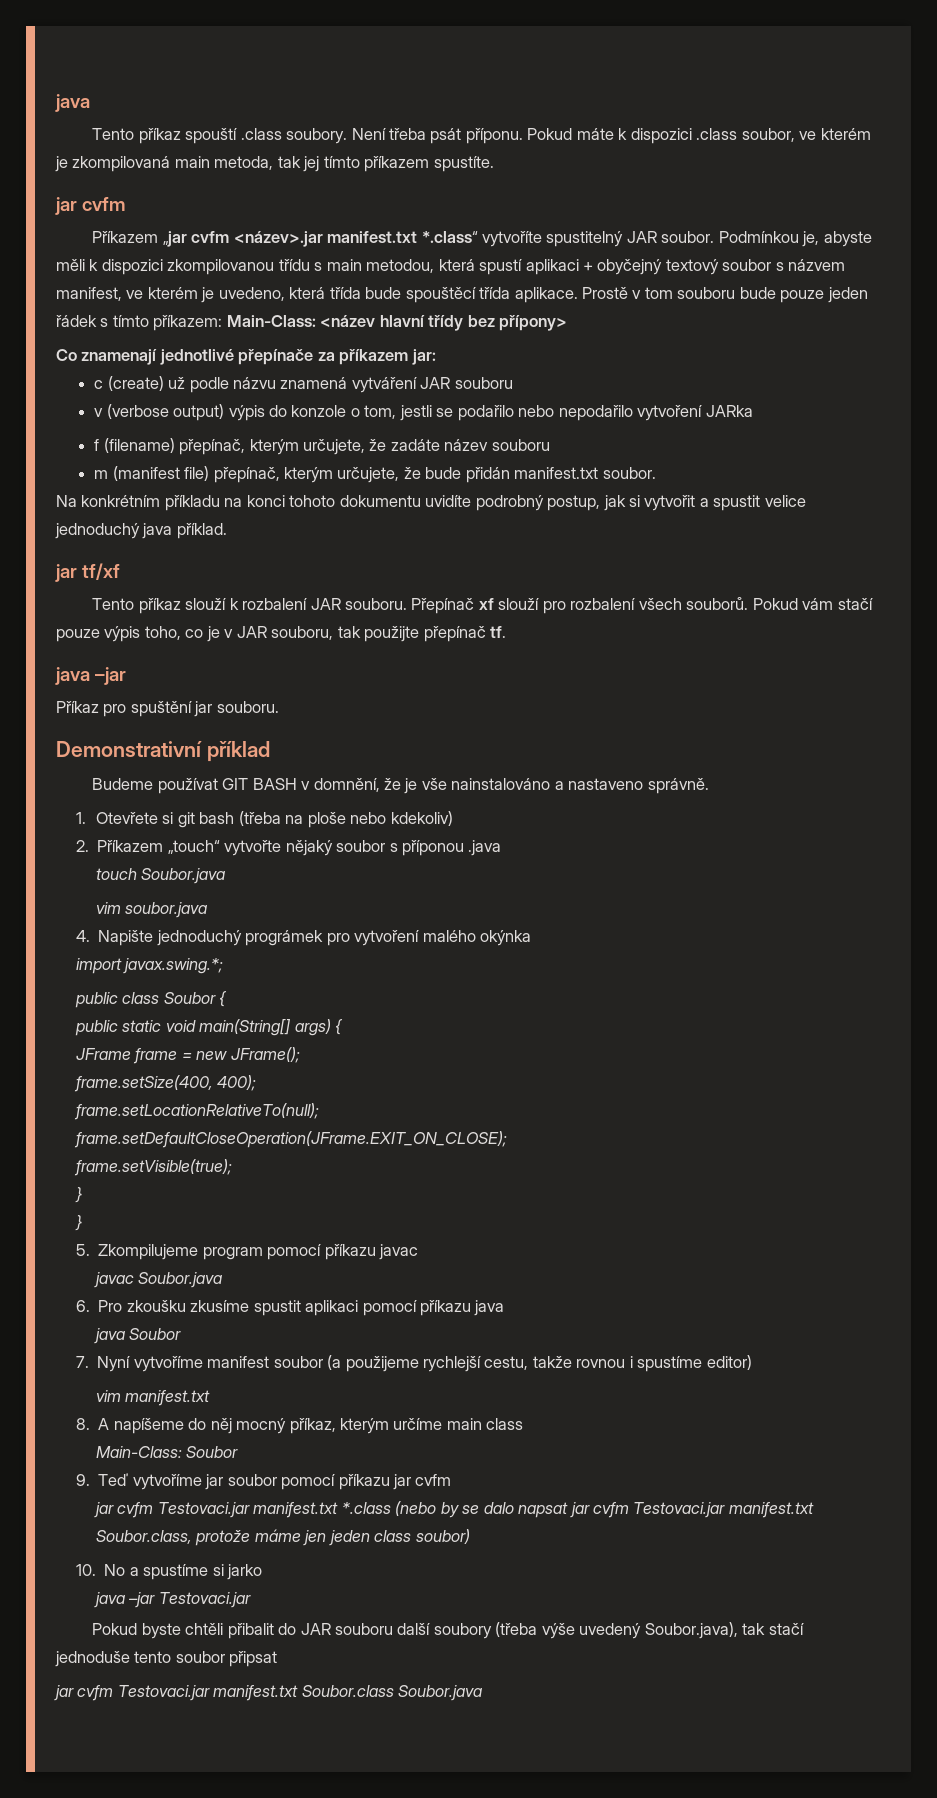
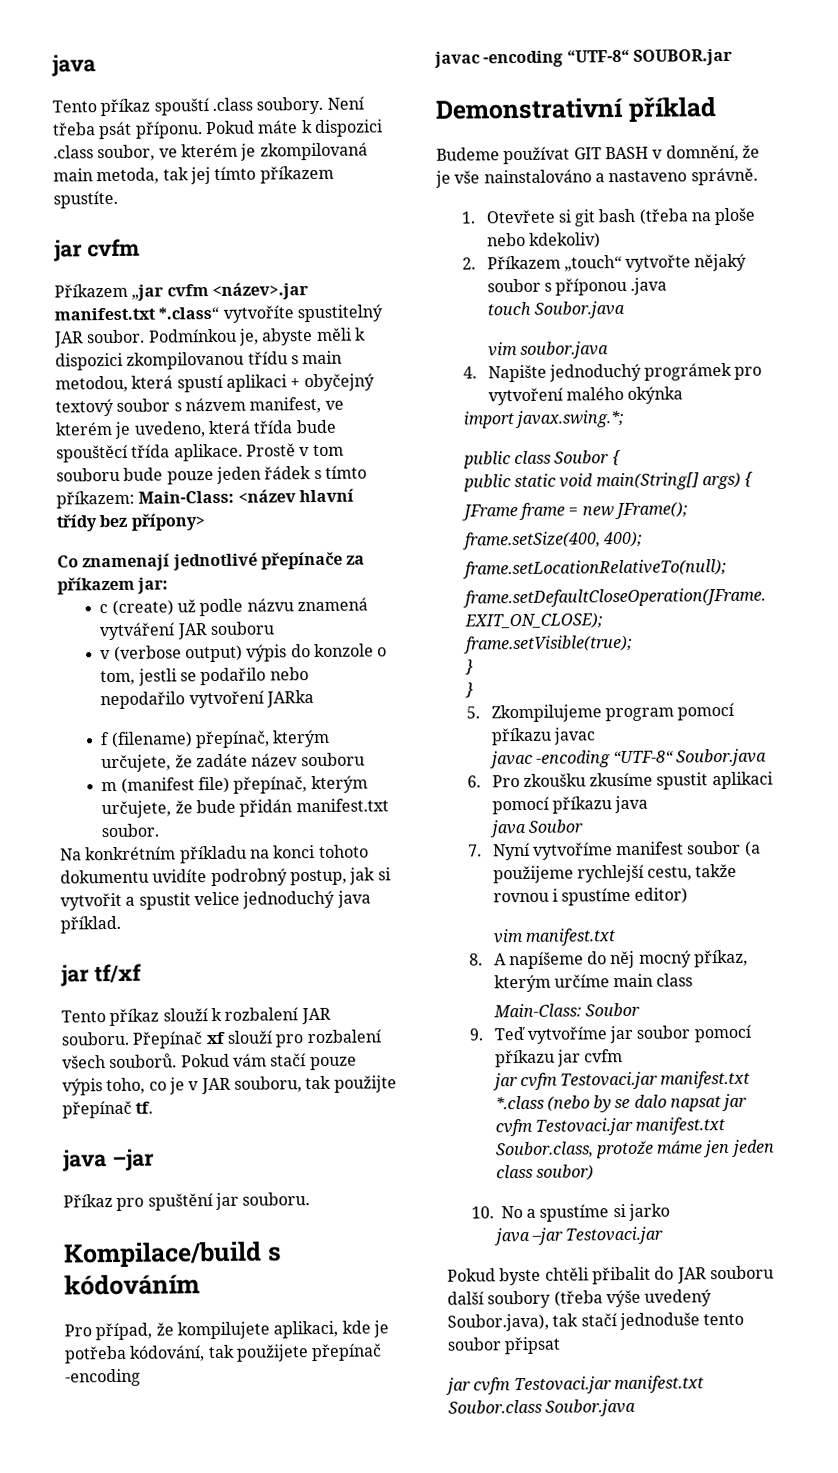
(279, 707) none -> [63,1240,282,1269] [64,1273,200,1296] [64,1320,389,1341] [64,1343,383,1364] [65,1368,141,1387] [434,48,733,68] // Kompilace/build s kódováním // Pro případ, že kompilujete aplikaci, kde je potřeba kódování, tak použijete přepínač -encoding // javac -encoding “UTF-8“ SOUBOR.jar
(135, 1280) none -> [535,750,675,768] -encoding “UTF-8“

